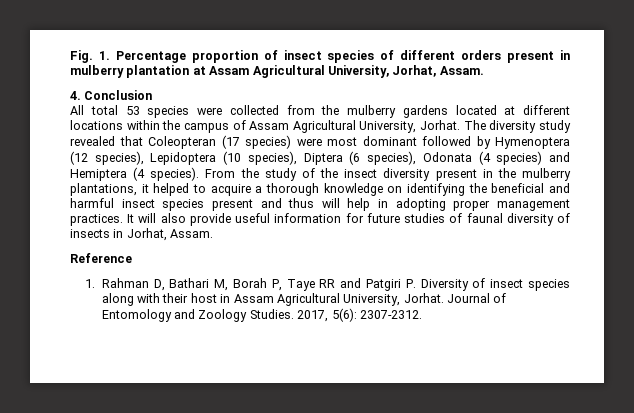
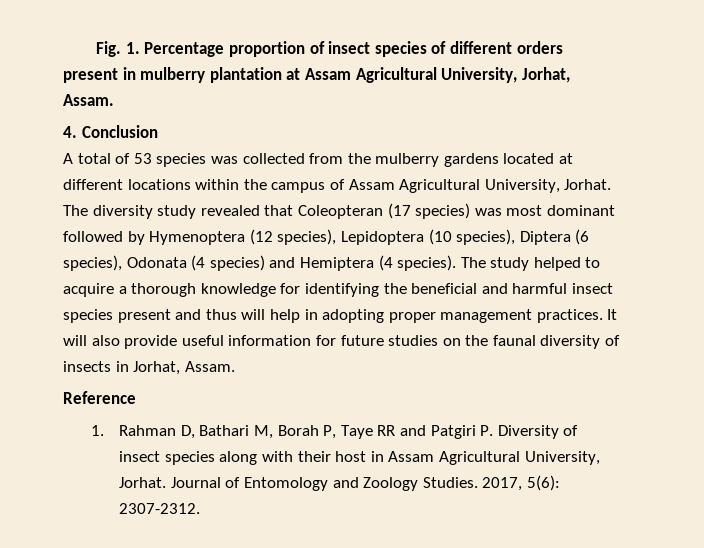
[70,105,118,115] All total -> [63,153,131,164] A total of
[197,107,222,115] were -> [210,156,238,164] was
[296,138,322,146] were -> [474,208,502,216] was
[205,168,571,181] [70,183,149,196] From the study of the insect diversity present in the mulberry plantations, it -> [460,257,530,271] The study
[387,186,403,193] on -> [280,283,301,294] for
[449,213,463,223] of -> [442,335,489,346] on the

